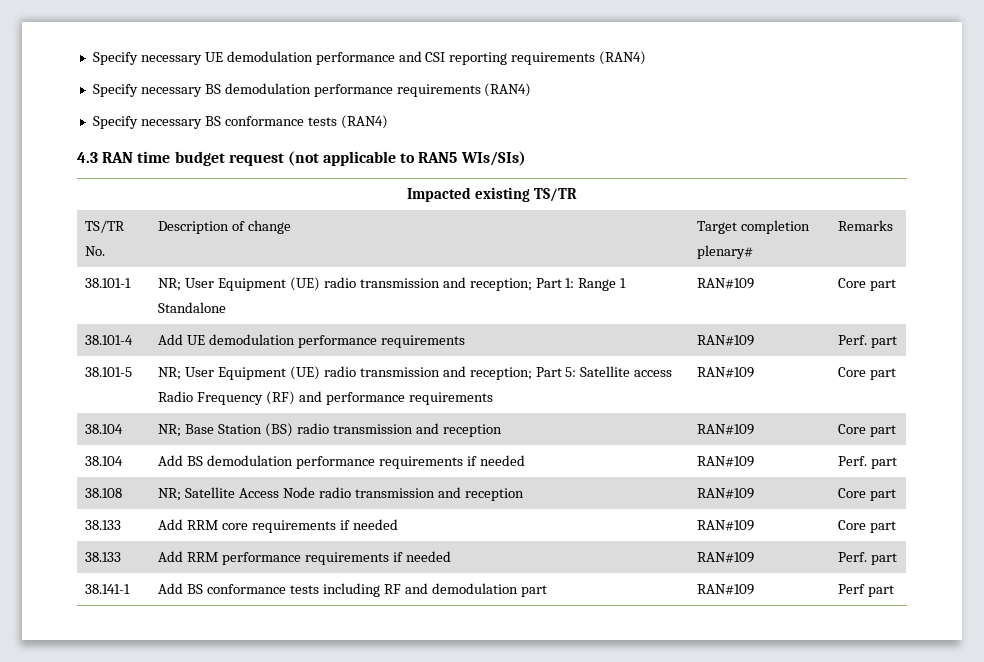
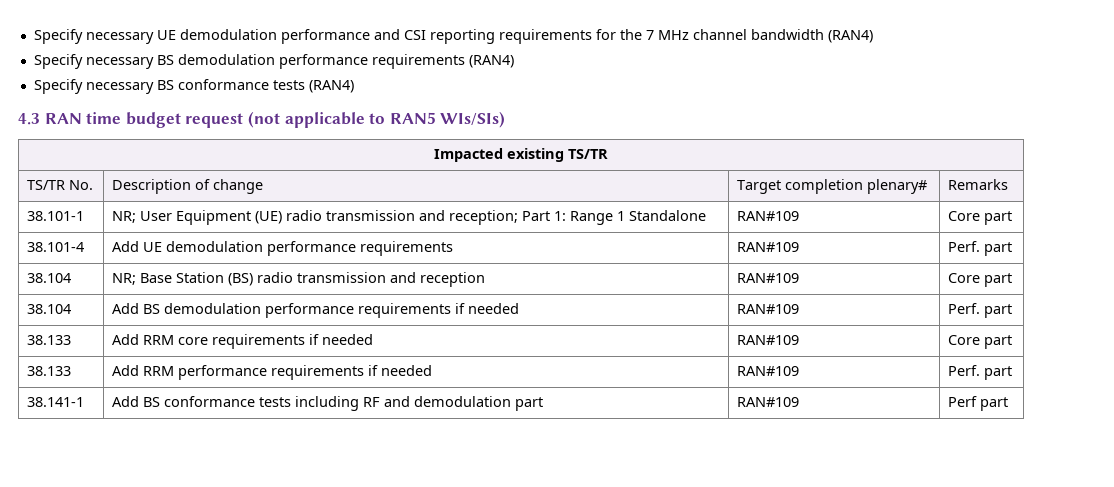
(596, 58) none -> [595,29,824,40] for the 7 MHz channel bandwidth
[85,367,133,377] [158,366,673,380] [158,391,493,405] [697,367,755,378] [838,367,897,380] // 38.101-5 | NR; User Equipment (UE) radio transmission and reception; Part 5: Satellite access Radio Frequency (RF) and performance requirements | RAN#109 | Core part -> (1012, 249) none
[85,488,123,498] [158,487,524,501] [697,488,755,499] [838,488,897,501] // 38.108 | NR; Satellite Access Node radio transmission and reception | RAN#109 | Core part -> (1012, 311) none

